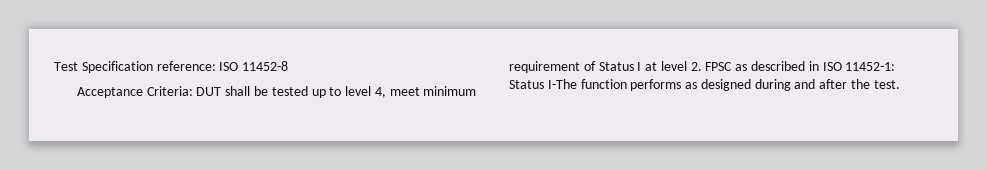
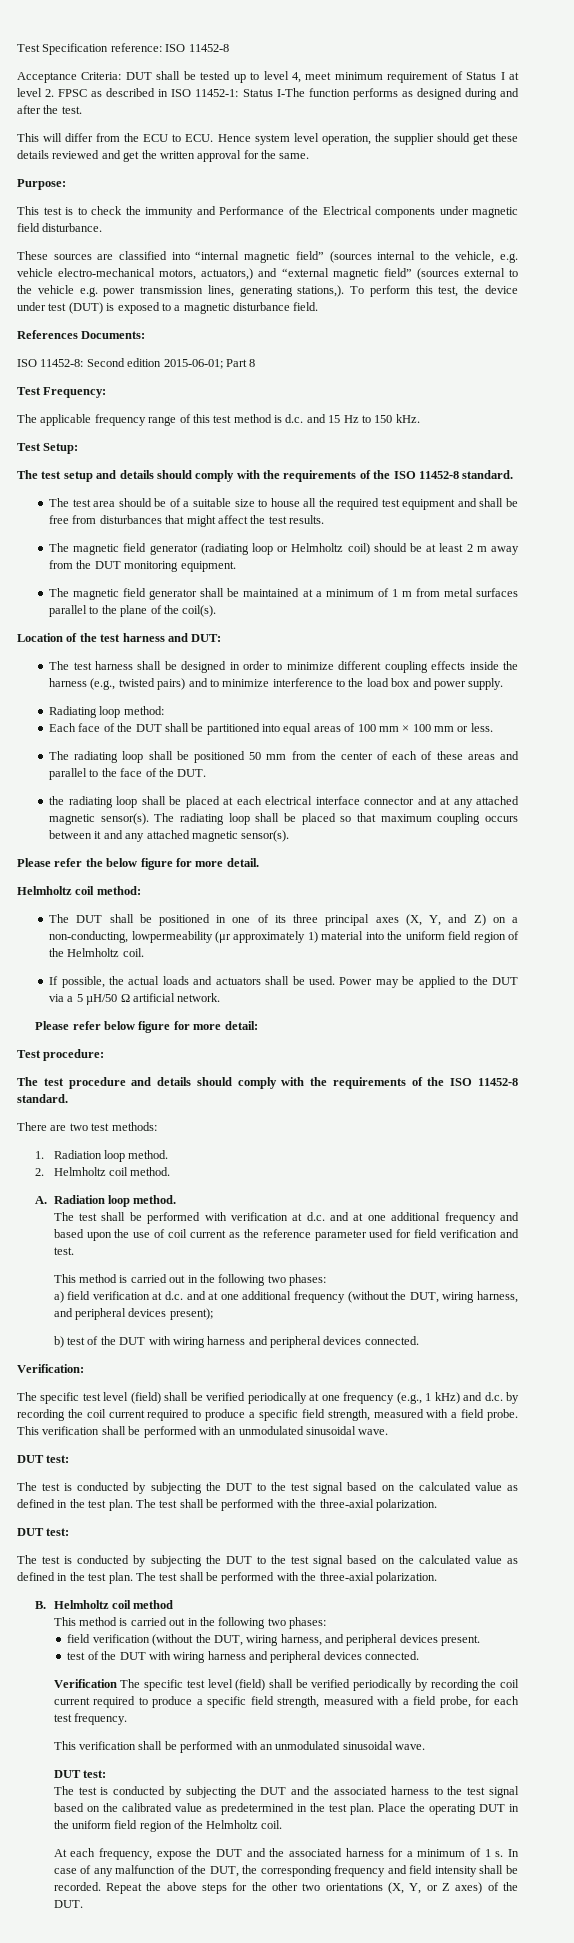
(900, 84) none -> [17,133,518,145] [17,150,310,162] [17,179,66,190] [17,206,518,218] [17,223,103,232] [17,251,518,263] [17,268,519,280] [17,285,518,297] [17,302,319,314] [17,330,146,339] [17,358,256,369] [17,387,107,398] [17,414,420,426] [17,443,79,454] [17,470,514,482] [49,498,519,510] [49,515,325,527] [49,543,520,555] [49,560,236,572] [49,588,519,600] [49,605,217,617] [17,633,222,642] [49,661,519,673] [49,678,504,690] [49,706,164,718] [49,723,493,735] [49,751,520,763] [49,768,207,780] [49,796,520,808] [49,813,519,825] [49,830,290,842] [17,858,259,870] [17,886,141,895] [49,914,518,926] [49,931,519,943] [49,948,144,957] [49,976,519,988] [49,993,221,1005] [35,1021,258,1033] [17,1049,105,1061] [17,1077,518,1089] [17,1094,68,1103] [17,1122,157,1131] [35,1150,169,1162] [35,1167,171,1176] [35,1195,177,1207] [53,1212,519,1224] [53,1229,520,1241] [53,1247,74,1255] [53,1274,327,1286] [53,1291,518,1303] [53,1308,213,1320] [53,1336,419,1348] [17,1364,84,1373] [17,1392,520,1404] [17,1409,519,1421] [17,1426,389,1438] [17,1455,70,1463] [17,1482,519,1494] [17,1499,437,1511] [17,1528,70,1536] [17,1555,519,1567] [17,1572,437,1584] [35,1600,174,1609] [53,1617,327,1629] [67,1634,481,1646] [67,1651,420,1663] [53,1679,520,1691] [53,1696,520,1708] [53,1713,128,1725] [53,1741,426,1753] [53,1770,107,1778] [53,1786,519,1798] [53,1803,520,1815] [53,1820,283,1832] [53,1848,519,1860] [53,1865,519,1877] [53,1882,518,1894] [53,1900,83,1908] // This will differ from the ECU to ECU. Hence system level operation, the supplier should get these details reviewed and get the written approval for the same. // Purpose: // This test is to check the immunity and Performance of the Electrical components under magnetic field disturbance. // These sources are classified into “internal magnetic field” (sources internal to the vehicle, e.g. vehicle electro-mechanical motors, actuators,) and “external magnetic field” (sources external to the vehicle e.g. power transmission lines, generating stations,). To perform this test, the device under test (DUT) is exposed to a magnetic disturbance field. // References Documents: // ISO 11452-8: Second edition 2015-06-01; Part 8 // Test Frequency: // The applicable frequency range of this test method is d.c. and 15 Hz to 150 kHz. // Test Setup: // The test setup and details should comply with the requirements of the ISO 11452-8 standard. // The test area should be of a suitable size to house all the required test equipment and shall be free from disturbances that might affect the test results. // The magnetic field generator (radiating loop or Helmholtz coil) should be at least 2 m away from the DUT monitoring equipment. // The magnetic field generator shall be maintained at a minimum of 1 m from metal surfaces parallel to the plane of the coil(s). // Location of the test harness and DUT: // The test harness shall be designed in order to minimize different coupling effects inside the harness (e.g., twisted pairs) and to minimize interference to the load box and power supply. // Radiating loop method: // Each face of the DUT shall be partitioned into equal areas of 100 mm × 100 mm or less. // The radiating loop shall be positioned 50 mm from the center of each of these areas and parallel to the face of the DUT. // the radiating loop shall be placed at each electrical interface connector and at any attached magnetic sensor(s). The radiating loop shall be placed so that maximum coupling occurs between it and any attached magnetic sensor(s). // Please refer the below figure for more detail. // Helmholtz coil method: // The DUT shall be positioned in one of its three principal axes (X, Y, and Z) on a non-conducting, lowpermeability (μr approximately 1) material into the uniform field region of the Helmholtz coil. // If possible, the actual loads and actuators shall be used. Power may be applied to the DUT via a 5 µH/50 Ω artificial network. // Please refer below figure for more detail: // Test procedure: // The test procedure and details should comply with the requirements of the ISO 11452-8 standard. // There are two test methods: // 1. Radiation loop method. // 2. Helmholtz coil method. // A. Radiation loop method. // The test shall be performed with verification at d.c. and at one additional frequency and based upon the use of coil current as the reference parameter used for field verification and test. // This method is carried out in the following two phases: // a) field verification at d.c. and at one additional frequency (without the DUT, wiring harness, and peripheral devices present); // b) test of the DUT with wiring harness and peripheral devices connected. // Verification: // The specific test level (field) shall be verified periodically at one frequency (e.g., 1 kHz) and d.c. by recording the coil current required to produce a specific field strength, measured with a field probe. This verification shall be performed with an unmodulated sinusoidal wave. // DUT test: // The test is conducted by subjecting the DUT to the test signal based on the calculated value as defined in the test plan. The test shall be performed with the three-axial polarization. // DUT test: // The test is conducted by subjecting the DUT to the test signal based on the calculated value as defined in the test plan. The test shall be performed with the three-axial polarization. // B. Helmholtz coil method // This method is carried out in the following two phases: // field verification (without the DUT, wiring harness, and peripheral devices present. // test of the DUT with wiring harness and peripheral devices connected. // Verification The specific test level (field) shall be verified periodically by recording the coil current required to produce a specific field strength, measured with a field probe, for each test frequency. // This verification shall be performed with an unmodulated sinusoidal wave. // DUT test: // The test is conducted by subjecting the DUT and the associated harness to the test signal based on the calibrated value as predetermined in the test plan. Place the operating DUT in the uniform field region of the Helmholtz coil. // At each frequency, expose the DUT and the associated harness for a minimum of 1 s. In case of any malfunction of the DUT, the corresponding frequency and field intensity shall be recorded. Repeat the above steps for the other two orientations (X, Y, or Z axes) of the DUT.

